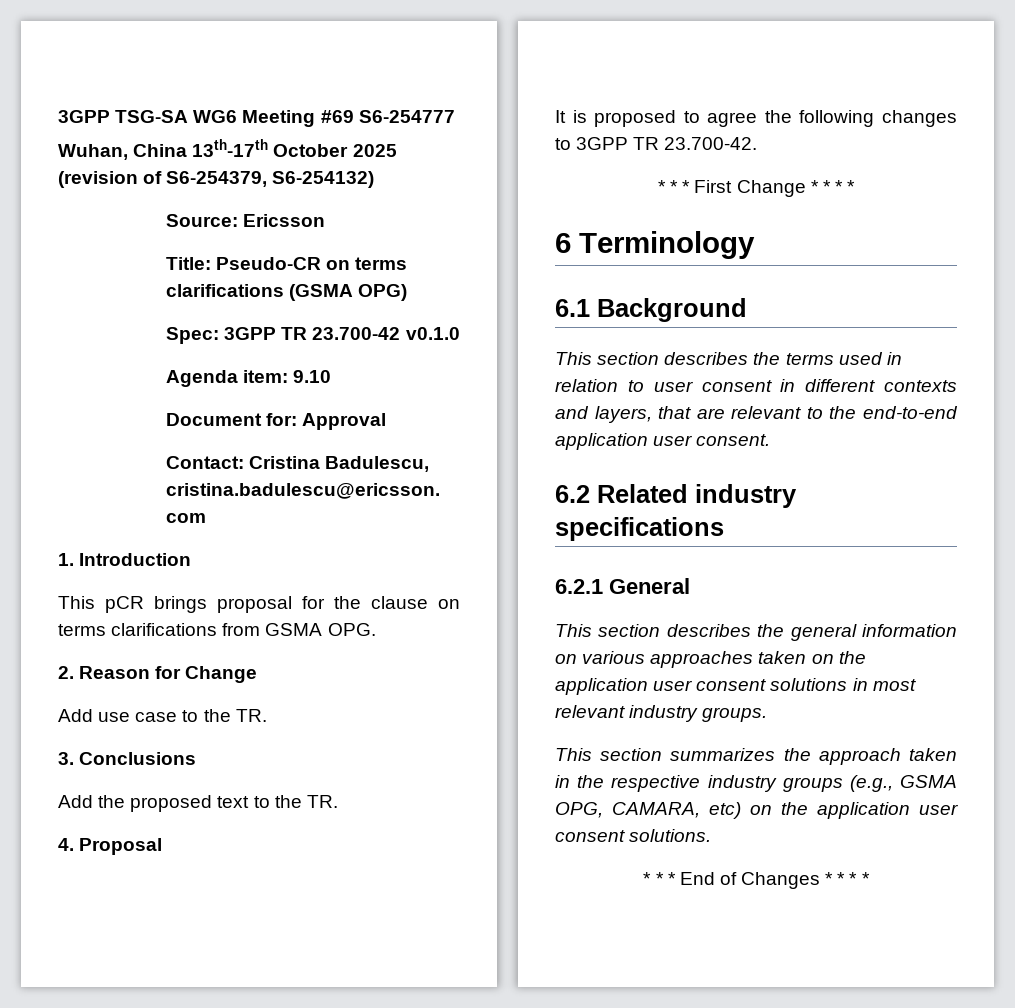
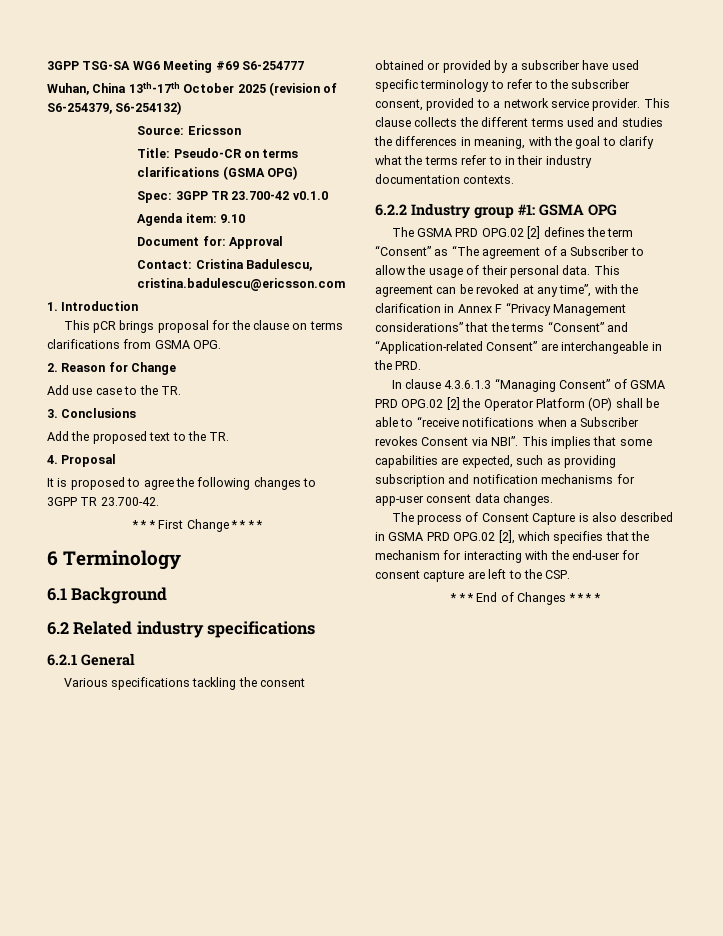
[555,352,902,365] [555,379,957,392] [555,406,958,423] [555,433,771,450] // This section describes the terms used in relation to user consent in different contexts and layers, that are relevant to the end-to-end application user consent. -> (168, 595) none
[555,624,957,641] [555,651,866,668] [555,678,916,695] [555,705,768,722] [555,748,957,765] [555,775,957,792] [555,802,958,819] [555,829,712,842] This section describes the general information on various approaches taken on the application user consent solutions in most relevant industry groups. // This section summarizes the approach taken in the respective industry groups (e.g., GSMA OPG, CAMARA, etc) on the application user consent solutions. -> [63,677,306,690] [375,60,639,73] [375,79,631,92] [375,98,670,111] [375,117,663,127] [374,136,654,149] [375,155,592,168] [375,174,515,184] [375,203,617,219] [391,226,634,239] [375,245,644,259] [375,265,620,278] [375,284,638,297] [375,302,626,316] [375,321,628,332] [375,340,662,354] [374,360,422,370] [391,378,665,392] [375,397,659,411] [375,416,640,427] [375,436,652,449] [375,455,616,468] [375,474,635,487] [375,493,554,506] [391,512,674,525] [375,530,649,544] [375,550,641,563] [375,569,571,582] Various specifications tackling the consent obtained or provided by a subscriber have used specific terminology to refer to the subscriber consent, provided to a network service provider. This clause collects the different terms used and studies the differences in meaning, with the goal to clarify what the terms refer to in their industry documentation contexts. // 6.2.2 Industry group #1: GSMA OPG // The GSMA PRD OPG.02 [2] defines the term “Consent” as “The agreement of a Subscriber to allow the usage of their personal data. This agreement can be revoked at any time”, with the clarification in Annex F “Privacy Management considerations” that the terms “Consent” and “Application-related Consent” are interchangeable in the PRD. // In clause 4.3.6.1.3 “Managing Consent” of GSMA PRD OPG.02 [2] the Operator Platform (OP) shall be able to “receive notifications when a Subscriber revokes Consent via NBI”. This implies that some capabilities are expected, such as providing subscription and notification mechanisms for app-user consent data changes. // The process of Consent Capture is also described in GSMA PRD OPG.02 [2], which specifies that the mechanism for interacting with the end-user for consent capture are left to the CSP.

